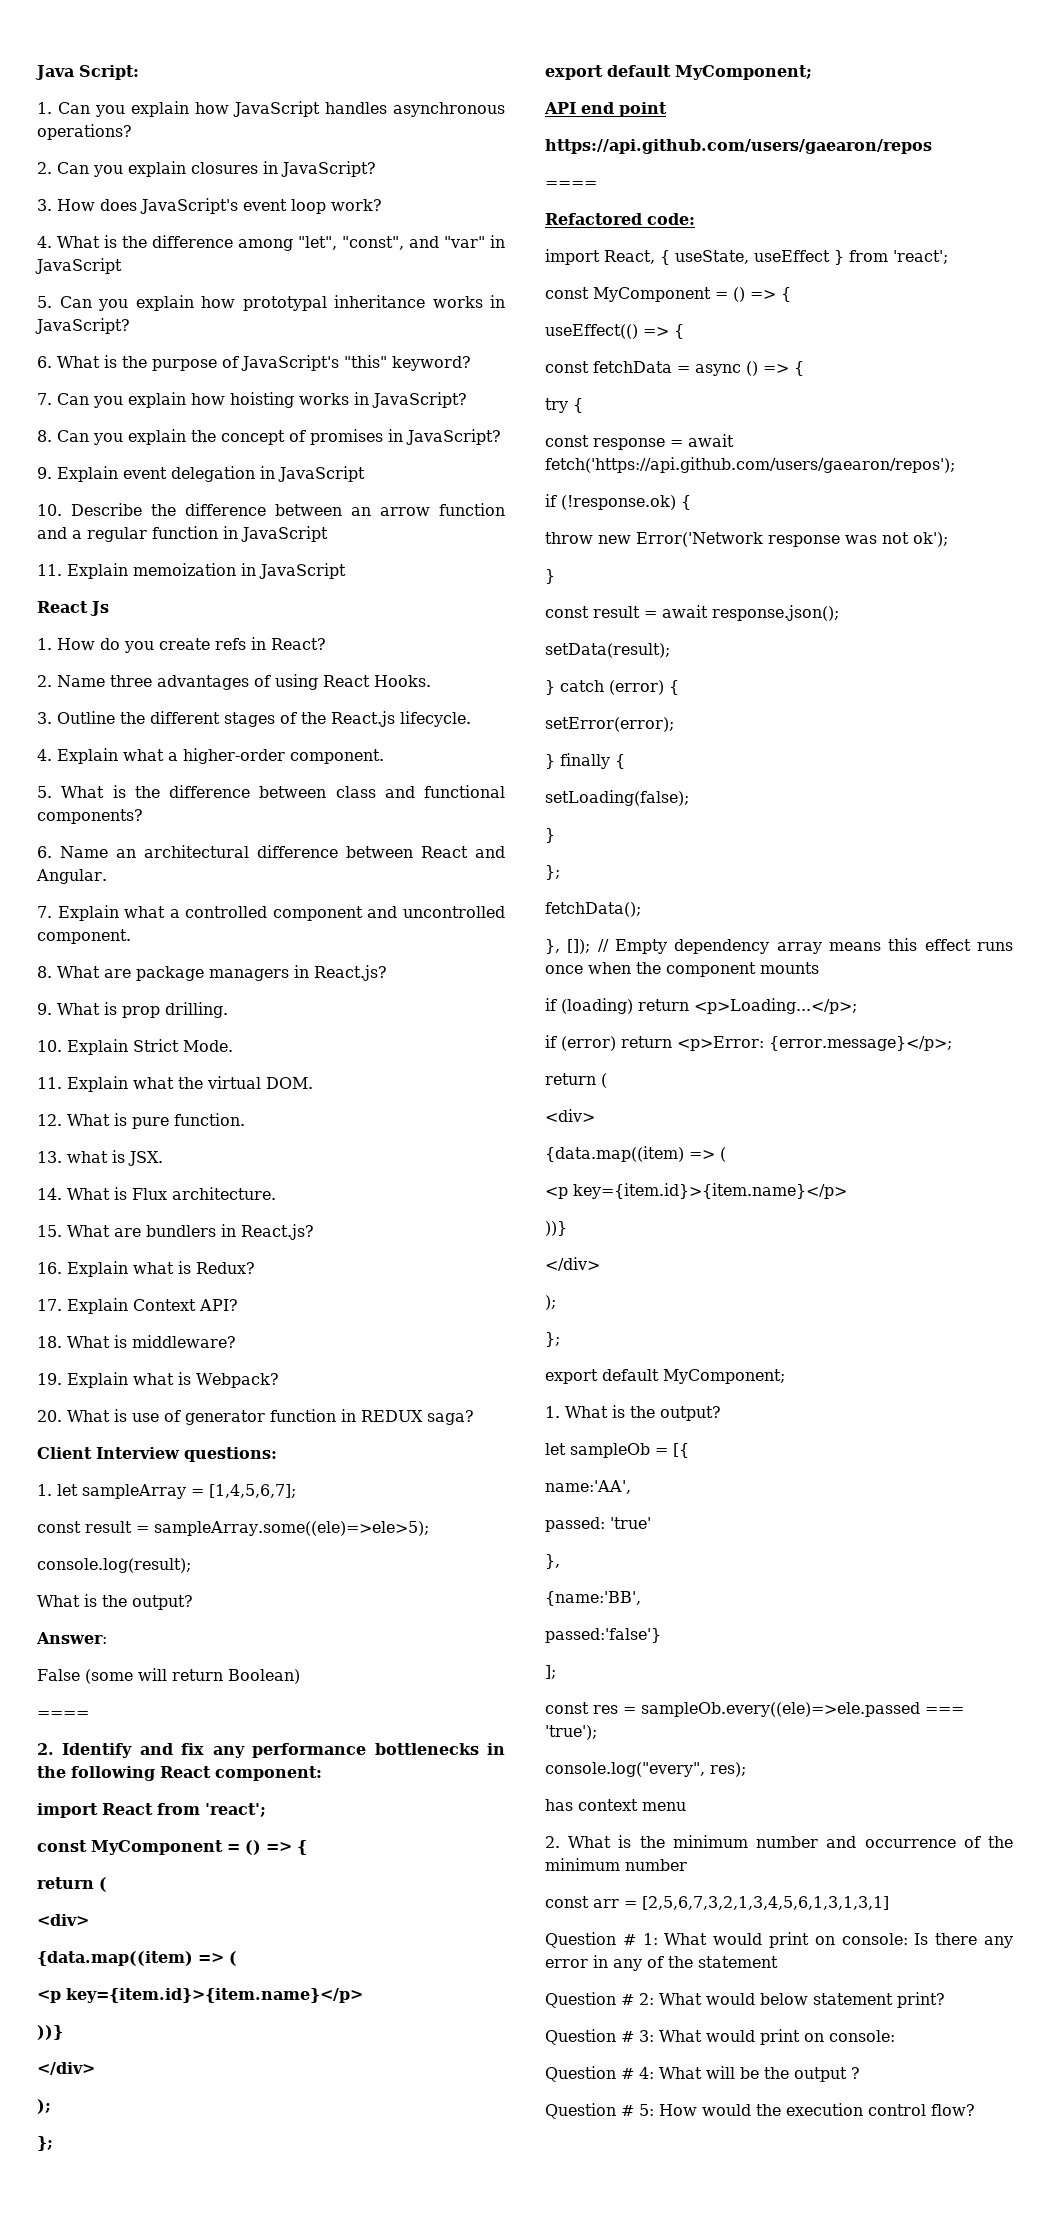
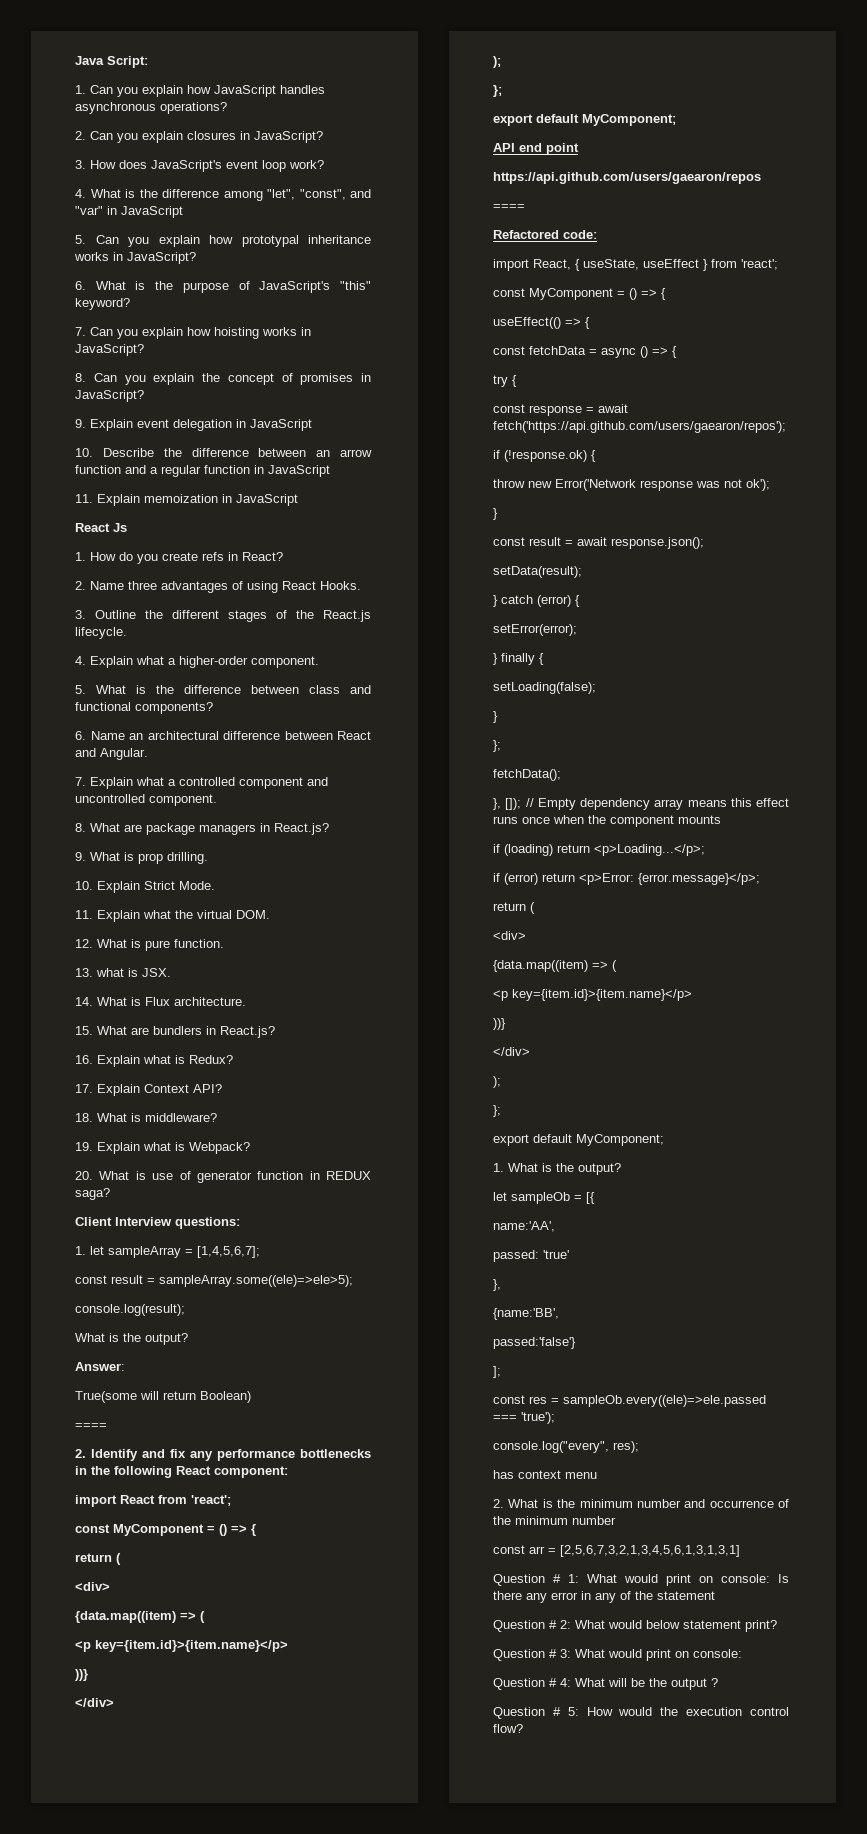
[37,1669,133,1684] False (some -> [75,1391,137,1403] True(some

